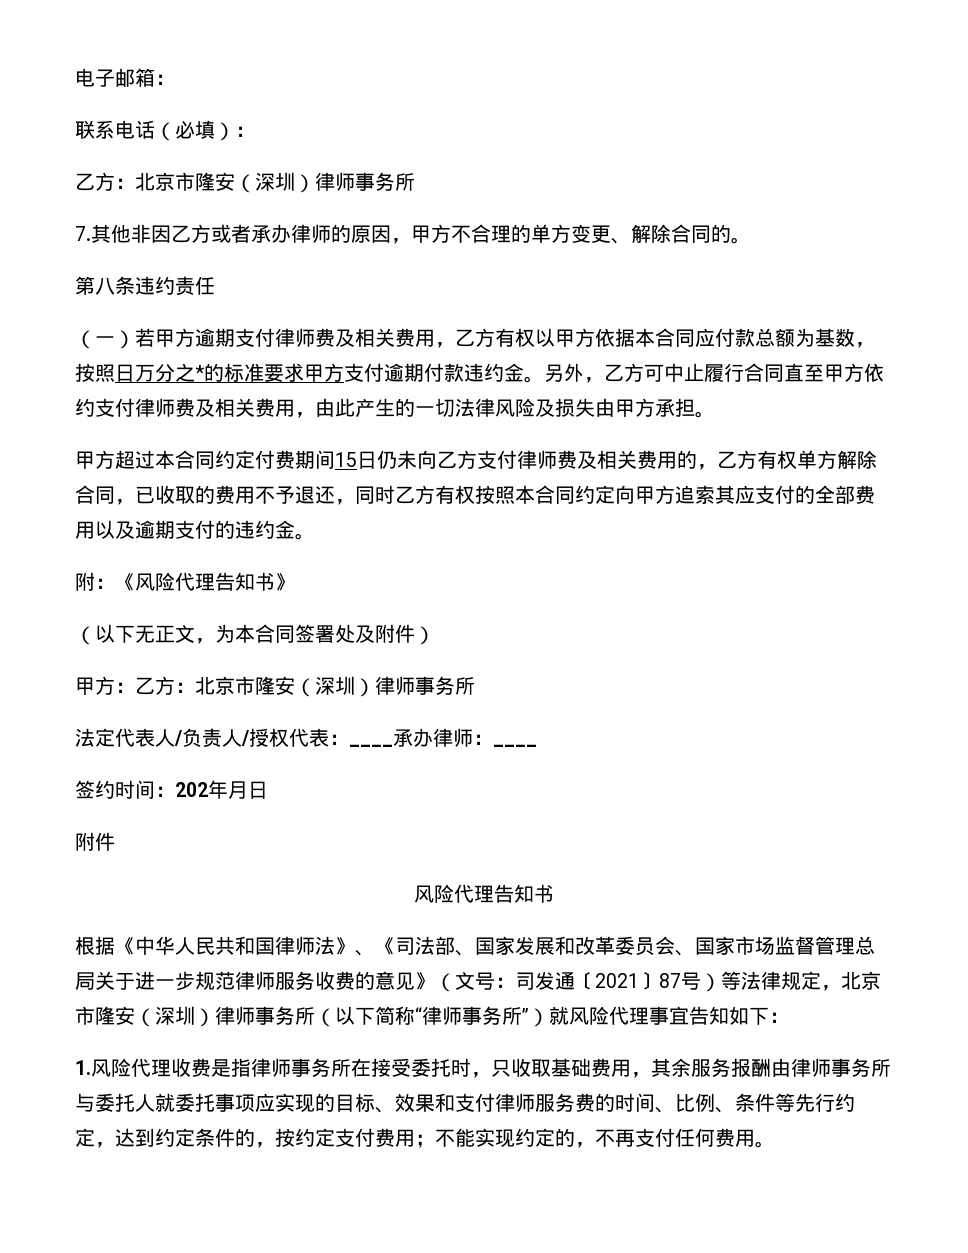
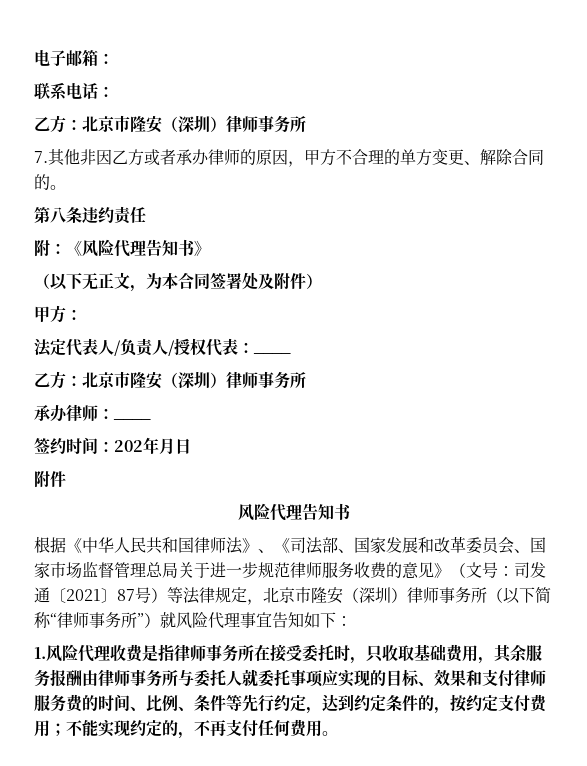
[155,120,235,141] （必填） -> (98, 91) none
[75,328,875,349] [75,363,884,383] [75,398,715,418] [75,450,877,470] [75,485,875,505] [75,520,315,540] // （一）若甲方逾期支付律师费及相关费用，乙方有权以甲方依据本合同应付款总额为基数，按照日万分之*的标准要求甲方支付逾期付款违约金。另外，乙方可中止履行合同直至甲方依约支付律师费及相关费用，由此产生的一切法律风险及损失由甲方承担。 // 甲方超过本合同约定付费期间15日仍未向乙方支付律师费及相关费用的，乙方有权单方解除合同，已收取的费用不予退还，同时乙方有权按照本合同约定向甲方追索其应支付的全部费用以及逾期支付的违约金。 -> (146, 214) none
[135,676,475,697] [75,728,393,748] 乙方：北京市隆安（深圳）律师事务所 // 法定代表人/负责人/授权代表：____ -> [34,338,254,357] [253,353,291,354] [34,371,306,389] // 法定代表人/负责人/授权代表：____ // 乙方：北京市隆安（深圳）律师事务所 //

